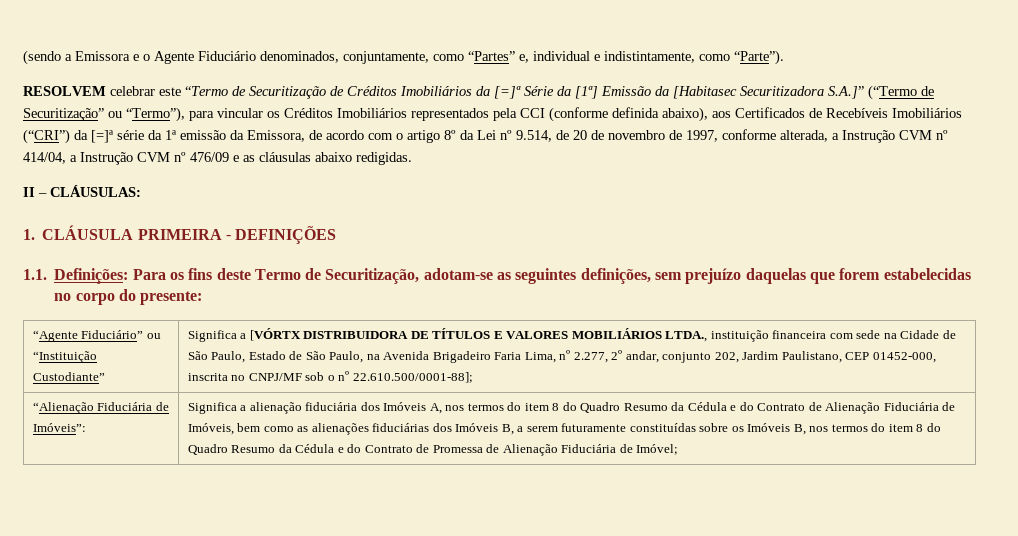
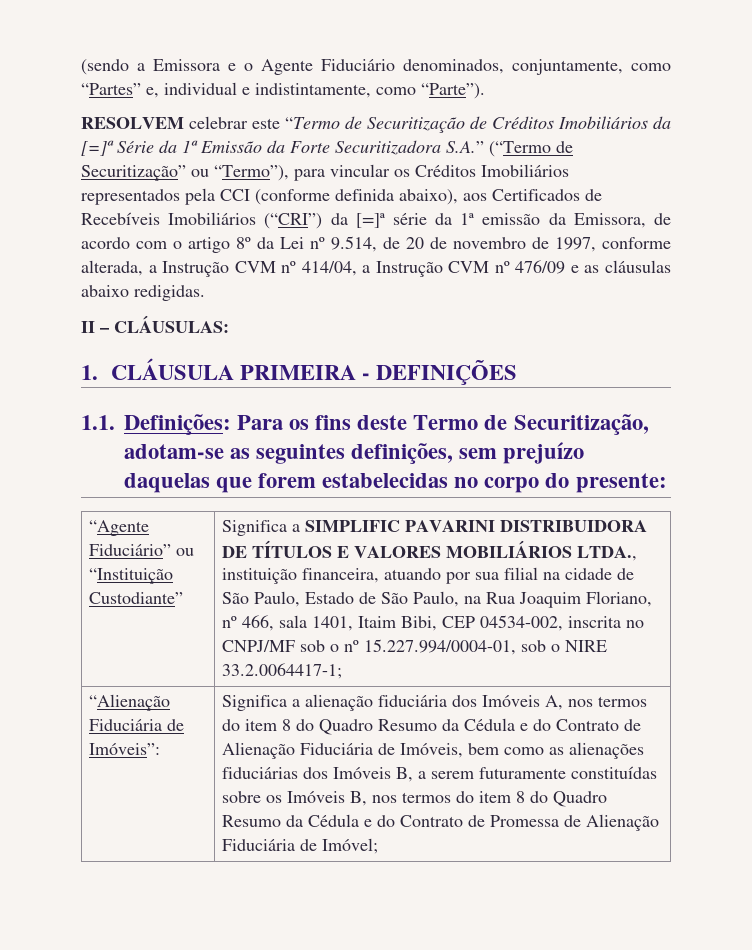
[575,86,598,99] [1ª] -> [182,140,198,153] 1ª
[673,86,864,99] [Habitasec Securitizadora S.A.]” -> [290,140,484,155] Forte Securitizadora S.A.”
[249,328,301,341] [VÓRTX -> [305,520,496,532] SIMPLIFIC PAVARINI
[772,330,940,339] financeira com sede na Cidade -> [302,567,613,584] financeira, atuando por sua filial na cidade
[383,350,936,363] Avenida Brigadeiro Faria Lima, nº 2.277, 2º andar, conjunto 202, Jardim Paulistano, CEP 01452-000, -> [486,591,653,608] [222,615,564,631] Rua Joaquim Floriano, nº 466, sala 1401, Itaim Bibi, CEP 04534-002,
[352,372,473,383] 22.610.500/0001-88]; -> [364,639,608,655] [222,663,343,679] 15.227.994/0004-01, sob o NIRE 33.2.0064417-1;

